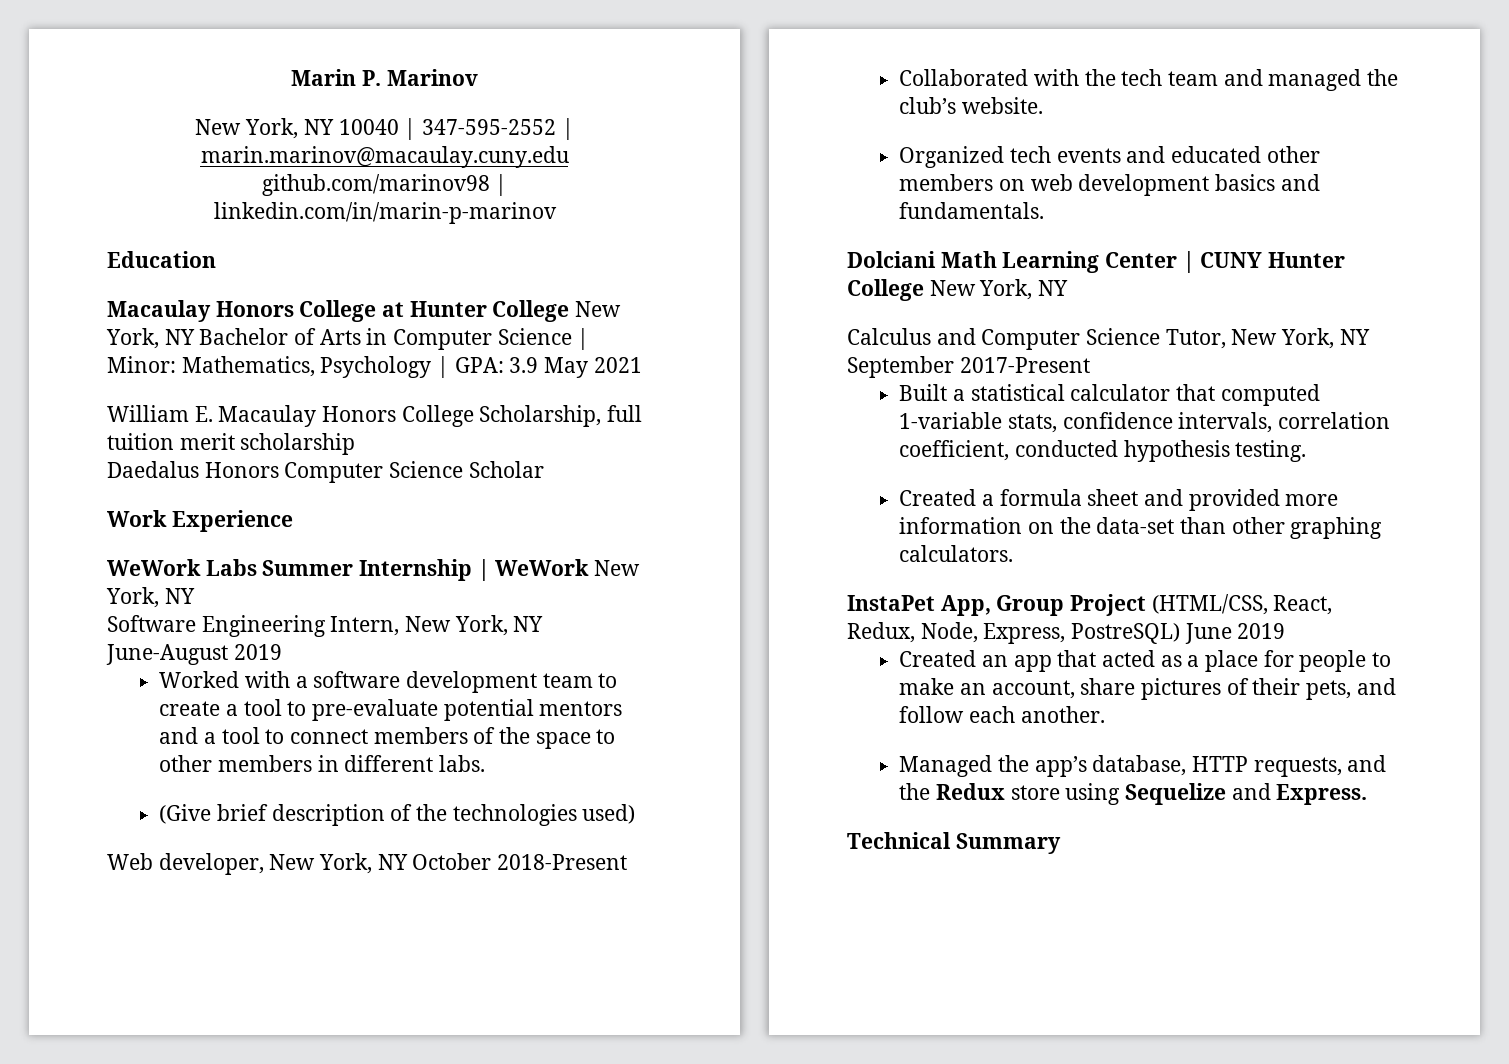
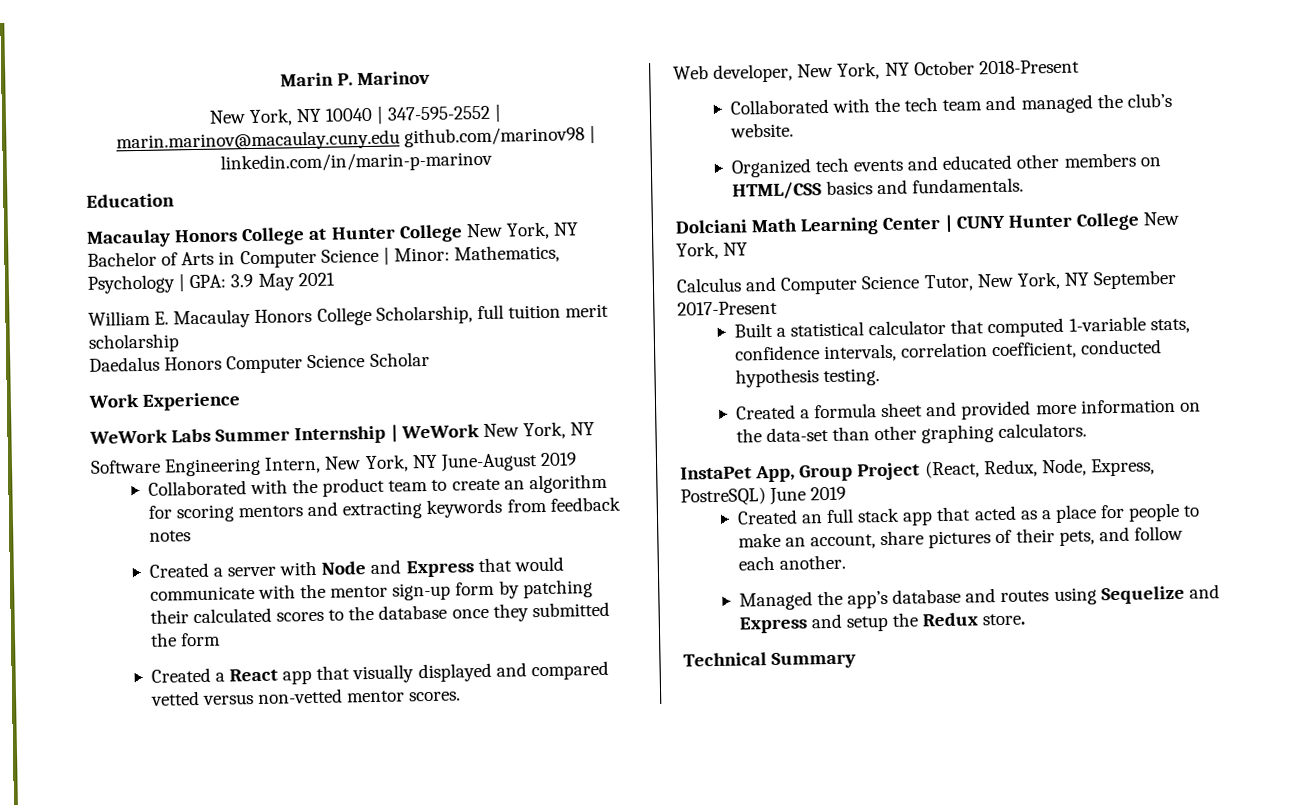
[159,671,618,693] [159,699,623,721] [159,727,616,749] [159,755,485,772] [159,804,636,826] Worked with a software development team to create a tool to pre-evaluate potential mentors and a tool to connect members of the space to other members in different labs. // (Give brief description of the technologies used) -> [147,473,608,497] [147,496,621,523] [148,530,191,542] [148,556,564,578] [149,579,593,601] [149,601,610,624] [149,632,221,647] [150,660,609,685] [149,688,462,706] Collaborated with the product team to create an algorithm for scoring mentors and extracting keywords from feedback notes // Created a server with Node and Express that would communicate with the mentor sign-up form by patching their calculated scores to the database once they submitted the form // Created a React app that visually displayed and compared vetted versus non-vetted mentor scores.
[1030,174,1210,196] web development -> [731,181,822,200] HTML/CSS
[1151,594,1333,615] (HTML/CSS, React, -> [924,460,980,479] (React,
(1008, 661) none -> [826,507,901,524] full stack
[1092,755,1387,777] [899,783,1368,805] database, HTTP requests, and the Redux store using Sequelize and Express. -> [892,584,1220,606] [738,612,1026,634] database and routes using Sequelize and Express and setup the Redux store.

